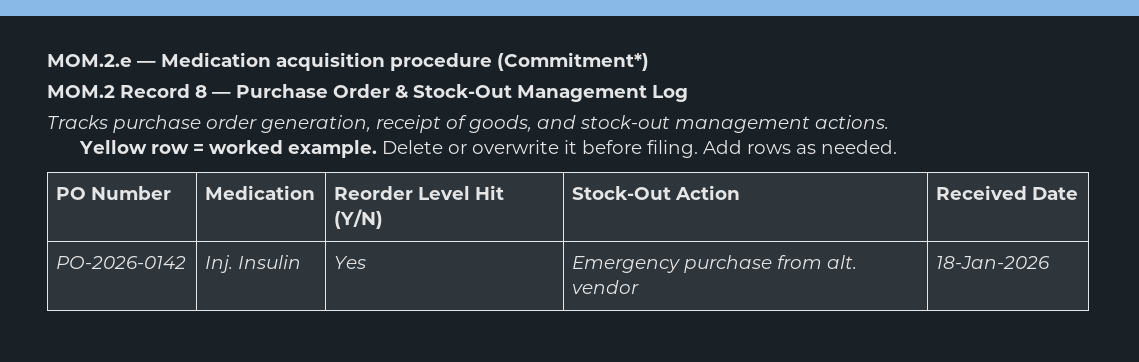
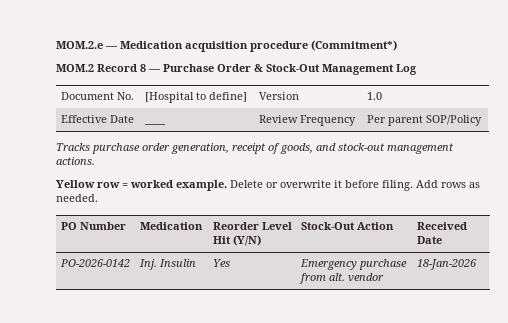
(688, 93) none -> [60,92,134,100] [144,92,247,103] [258,92,299,100] [366,92,382,100] [60,115,134,123] [143,123,166,125] [258,115,356,126] [366,115,482,126] // Document No. | [Hospital to define] | Version | 1.0 // Effective Date | ____ | Review Frequency | Per parent SOP/Policy

